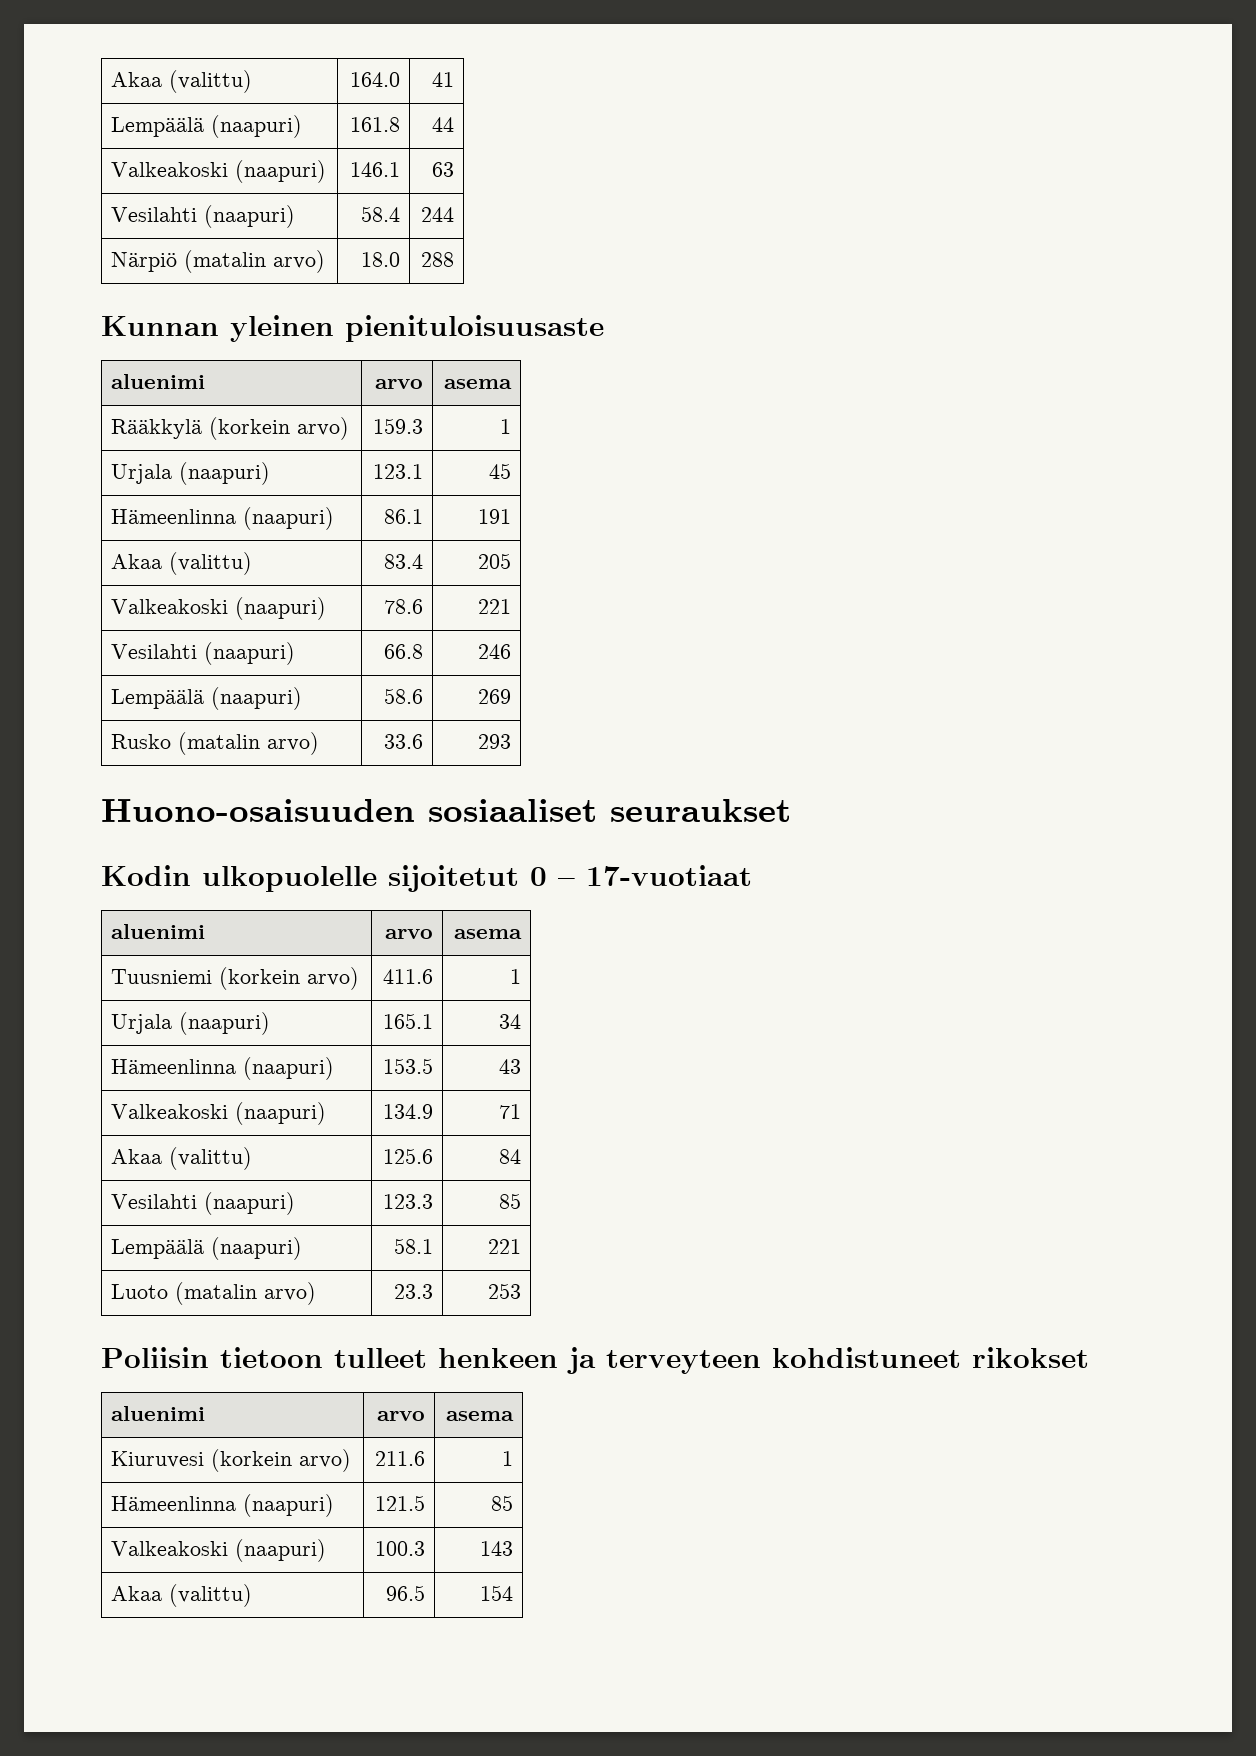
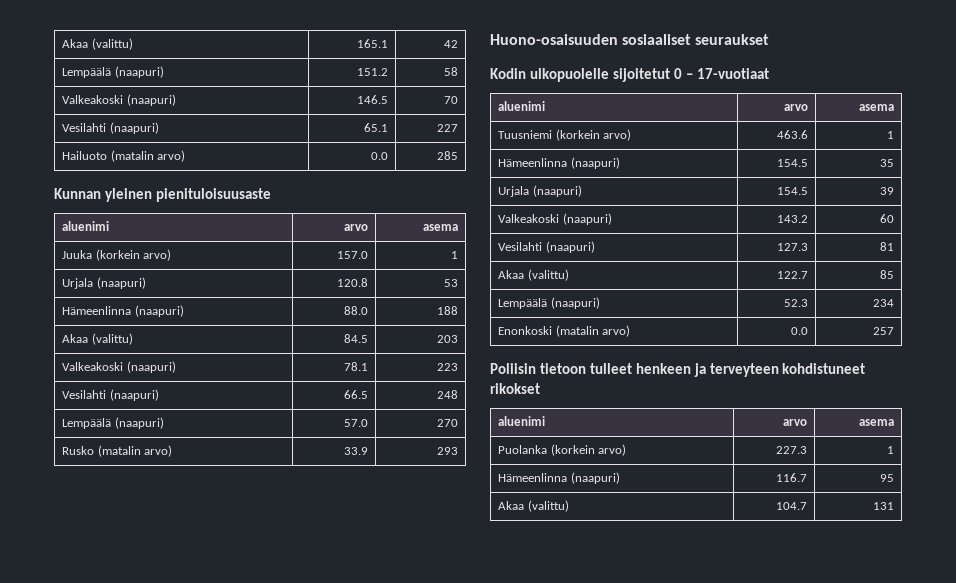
[111,70,253,93] [349,72,400,87] [431,72,454,87] [111,115,303,138] [349,117,400,132] [431,117,454,132] [111,160,327,183] [349,162,400,177] [431,162,454,177] [111,205,296,228] [360,206,400,222] [420,207,454,222] [111,250,326,273] [360,252,400,267] [420,252,454,267] Akaa (valittu) | 164.0 | 41 // Lempäälä (naapuri) | 161.8 | 44 // Valkeakoski (naapuri) | 146.1 | 63 // Vesilahti (naapuri) | 58.4 | 244 // Närpiö (matalin arvo) | 18.0 | 288 -> [62,38,133,50] [356,39,388,48] [443,40,458,48] [62,66,164,78] [356,68,388,76] [443,67,458,76] [62,94,176,106] [356,95,388,104] [443,96,458,104] [62,122,159,134] [363,123,388,132] [436,124,458,132] [62,150,186,162] [370,152,388,160] [436,151,458,160] Akaa (valittu) | 165.1 | 42 // Lempäälä (naapuri) | 151.2 | 58 // Valkeakoski (naapuri) | 146.5 | 70 // Vesilahti (naapuri) | 65.1 | 227 // Hailuoto (matalin arvo) | 0.0 | 285
[111,417,350,440] [372,418,423,434] [499,419,511,434] [111,462,271,485] [372,464,423,479] [488,463,511,479] [111,507,335,530] [383,509,423,524] [477,509,511,524] [111,552,253,575] [383,554,423,569] [477,553,511,569] [111,597,327,620] [383,599,423,614] [477,599,511,614] [111,642,296,665] [383,644,423,659] [477,644,511,659] [111,687,303,710] [383,688,423,704] [477,689,511,704] Rääkkylä (korkein arvo) | 159.3 | 1 // Urjala (naapuri) | 123.1 | 45 // Hämeenlinna (naapuri) | 86.1 | 191 // Akaa (valittu) | 83.4 | 205 // Valkeakoski (naapuri) | 78.6 | 221 // Vesilahti (naapuri) | 66.8 | 246 // Lempäälä (naapuri) | 58.6 | 269 -> [62,249,172,261] [336,251,368,259] [450,251,458,259] [62,277,146,289] [336,278,368,287] [443,279,458,287] [62,305,184,317] [343,306,368,315] [436,306,458,315] [62,333,133,345] [343,334,368,343] [436,335,458,343] [62,361,176,373] [343,362,368,371] [436,363,458,371] [62,389,159,401] [343,390,368,399] [436,390,458,399] [62,417,164,429] [343,419,368,427] [436,419,458,427] Juuka (korkein arvo) | 157.0 | 1 // Urjala (naapuri) | 120.8 | 53 // Hämeenlinna (naapuri) | 88.0 | 188 // Akaa (valittu) | 84.5 | 203 // Valkeakoski (naapuri) | 78.1 | 223 // Vesilahti (naapuri) | 66.5 | 248 // Lempäälä (naapuri) | 57.0 | 270
[383,734,423,749] 33.6 -> [343,447,368,455] 33.9
[382,969,433,984] [509,969,521,984] [111,1012,271,1035] [382,1013,433,1029] [498,1014,521,1029] [111,1057,335,1080] [382,1058,433,1074] [498,1059,521,1074] [111,1102,327,1125] [382,1104,433,1119] [498,1104,521,1119] [111,1147,253,1170] [382,1148,433,1164] [498,1149,521,1164] [111,1192,296,1215] [382,1194,433,1209] 411.6 | 1 // Urjala (naapuri) | 165.1 | 34 // Hämeenlinna (naapuri) | 153.5 | 43 // Valkeakoski (naapuri) | 134.9 | 71 // Akaa (valittu) | 125.6 | 84 // Vesilahti (naapuri) | 123.3 -> [776,130,808,139] [886,131,894,139] [498,157,620,169] [776,159,808,167] [879,159,894,167] [498,185,582,197] [776,187,808,195] [879,187,894,195] [498,213,612,225] [776,215,808,223] [879,214,894,223] [498,241,595,253] [776,243,808,251] [879,242,894,251] [498,269,569,281] [776,271,808,279] 463.6 | 1 // Hämeenlinna (naapuri) | 154.5 | 35 // Urjala (naapuri) | 154.5 | 39 // Valkeakoski (naapuri) | 143.2 | 60 // Vesilahti (naapuri) | 127.3 | 81 // Akaa (valittu) | 122.7
[393,1238,433,1254] [487,1239,521,1254] [111,1282,317,1305] [393,1284,433,1299] [487,1283,521,1299] 58.1 | 221 // Luoto (matalin arvo) | 23.3 | 253 -> [783,299,808,307] [872,299,894,307] [498,325,631,337] [790,327,808,335] [872,327,894,335] 52.3 | 234 // Enonkoski (matalin arvo) | 0.0 | 257
[111,1449,352,1472] [374,1451,425,1466] [501,1451,513,1466] [111,1494,335,1517] [374,1495,425,1511] [490,1495,513,1511] [111,1539,327,1562] [374,1541,425,1556] [479,1541,513,1556] [111,1584,253,1607] [385,1585,425,1601] [479,1585,513,1601] Kiuruvesi (korkein arvo) | 211.6 | 1 // Hämeenlinna (naapuri) | 121.5 | 85 // Valkeakoski (naapuri) | 100.3 | 143 // Akaa (valittu) | 96.5 | 154 -> [498,444,627,456] [775,446,807,454] [886,446,894,454] [498,472,620,484] [775,473,807,482] [879,474,894,482] [498,500,569,512] [775,502,807,510] [872,502,894,510] Puolanka (korkein arvo) | 227.3 | 1 // Hämeenlinna (naapuri) | 116.7 | 95 // Akaa (valittu) | 104.7 | 131

